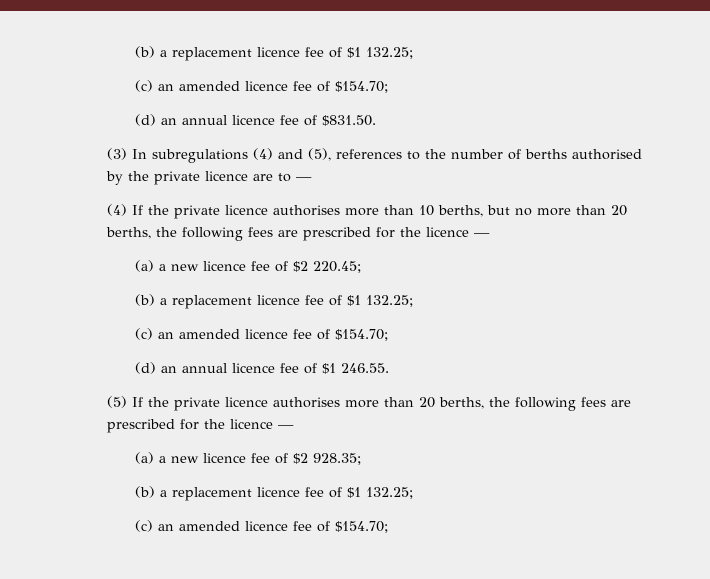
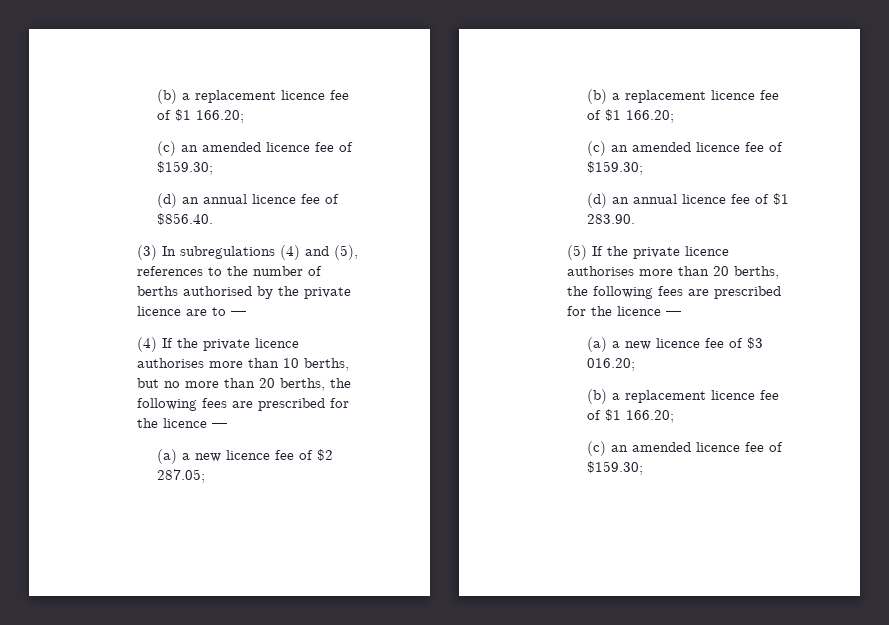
[134,46,413,61] [134,80,388,93] [134,114,376,126] (b) a replacement licence fee of $1 132.25; // (c) an amended licence fee of $154.70; // (d) an annual licence fee of $831.50. -> [156,89,349,104] [156,109,244,123] [156,141,353,156] [156,161,213,175] [156,193,339,208] [156,213,213,225] (b) a replacement licence fee of $1 166.20; // (c) an amended licence fee of $159.30; // (d) an annual licence fee of $856.40.
[312,261,361,273] [134,294,413,309] [134,328,388,341] 220.45; // (b) a replacement licence fee of $1 132.25; // (c) an amended licence fee of $154.70; -> [156,469,205,483] [586,89,779,104] [586,109,674,123] [586,141,783,156] [586,161,643,175] 287.05; // (b) a replacement licence fee of $1 166.20; // (c) an amended licence fee of $159.30;
[340,363,389,373] 246.55. -> [586,214,635,224] 283.90.
[292,453,361,465] [134,486,413,501] [134,520,388,533] $2 928.35; // (b) a replacement licence fee of $1 132.25; // (c) an amended licence fee of $154.70; -> [746,337,763,349] [586,358,635,371] [586,389,779,404] [586,409,674,423] [586,441,783,456] [586,461,643,475] $3 016.20; // (b) a replacement licence fee of $1 166.20; // (c) an amended licence fee of $159.30;

